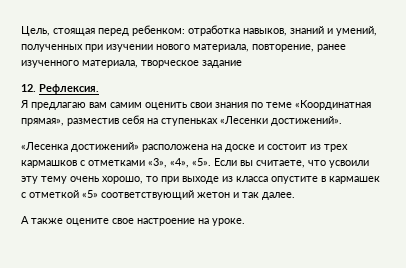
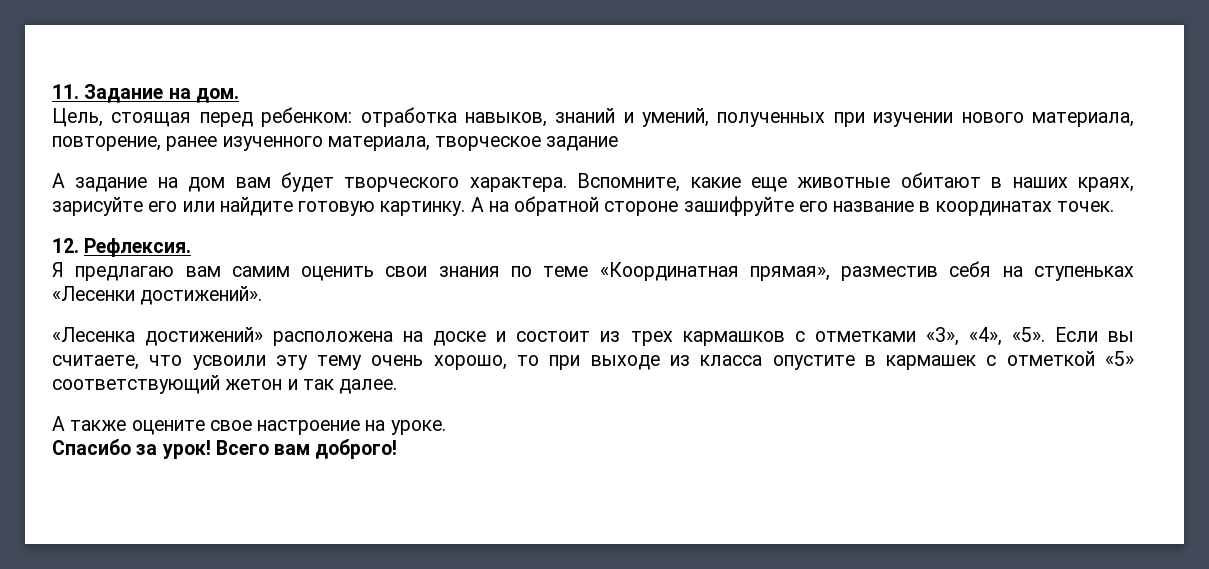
(21, 31) none -> [52,84,239,103] 11. Задание на дом. //
(242, 64) none -> [52,172,1134,192] [52,196,1114,216] // А задание на дом вам будет творческого характера. Вспомните, какие еще животные обитают в наших краях, зарисуйте его или найдите готовую картинку. А на обратной стороне зашифруйте его название в координатах точек.
(245, 222) none -> [52,439,398,459] // Спасибо за урок! Всего вам доброго!

